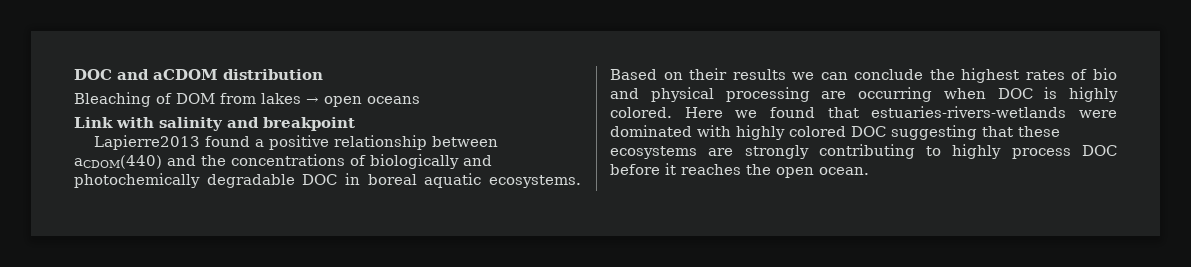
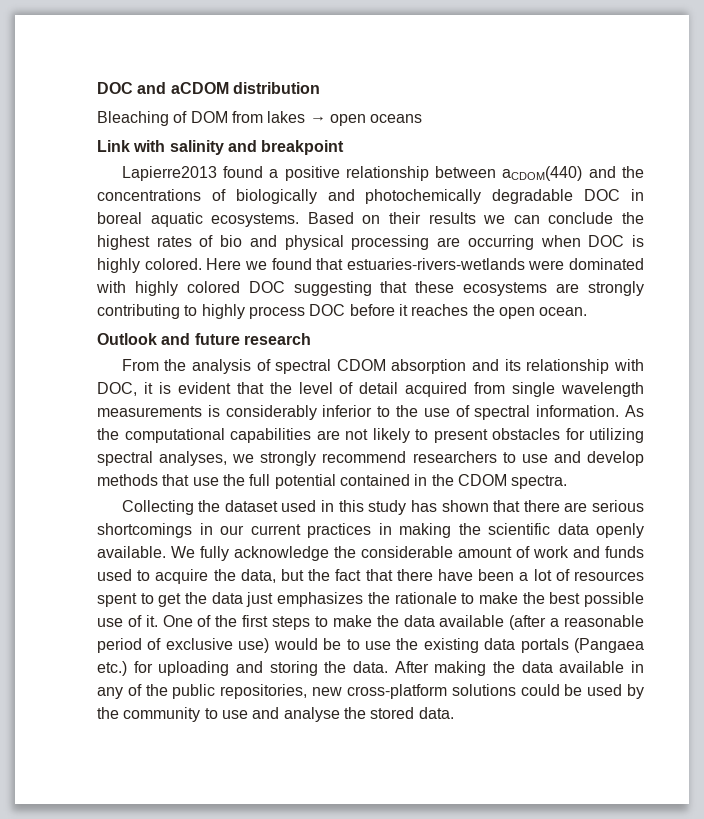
(869, 171) none -> [97,333,311,345] [121,359,644,374] [97,382,644,397] [97,405,644,420] [97,428,644,443] [97,451,644,466] [97,474,568,489] [121,500,644,515] [97,523,644,538] [97,546,644,561] [97,569,644,584] [97,592,644,607] [97,615,645,630] [97,638,644,653] [97,661,644,676] [97,684,644,699] [97,707,454,722] // Outlook and future research // From the analysis of spectral CDOM absorption and its relationship with DOC, it is evident that the level of detail acquired from single wavelength measurements is considerably inferior to the use of spectral information. As the computational capabilities are not likely to present obstacles for utilizing spectral analyses, we strongly recommend researchers to use and develop methods that use the full potential contained in the CDOM spectra. // Collecting the dataset used in this study has shown that there are serious shortcomings in our current practices in making the scientific data openly available. We fully acknowledge the considerable amount of work and funds used to acquire the data, but the fact that there have been a lot of resources spent to get the data just emphasizes the rationale to make the best possible use of it. One of the first steps to make the data available (after a reasonable period of exclusive use) would be to use the existing data portals (Pangaea etc.) for uploading and storing the data. After making the data available in any of the public repositories, new cross-platform solutions could be used by the community to use and analyse the stored data.

